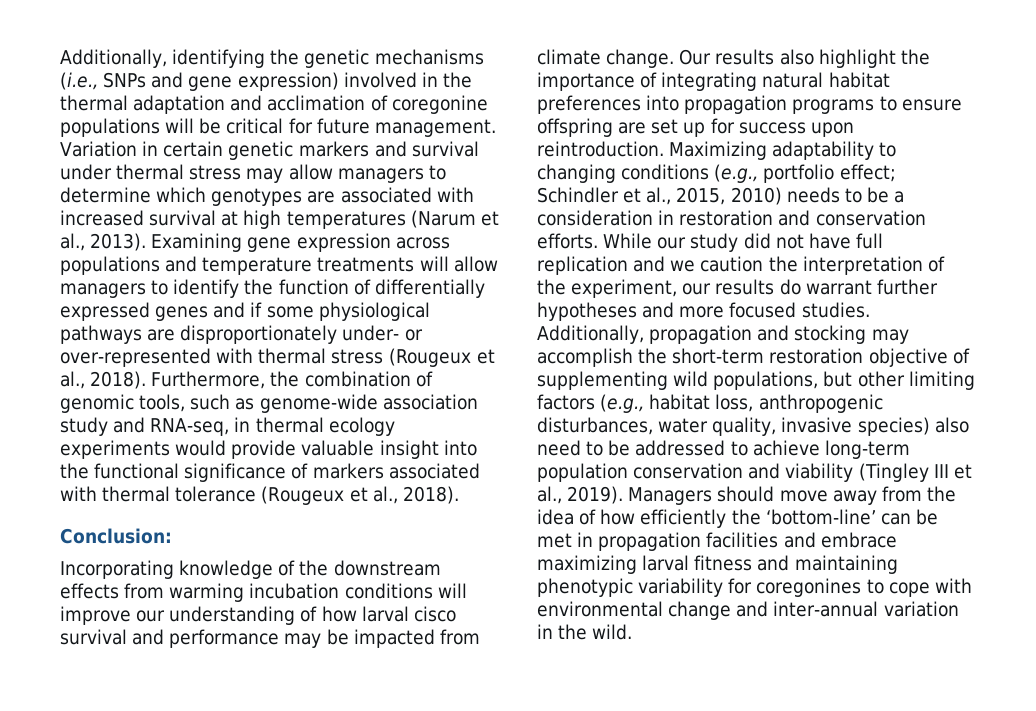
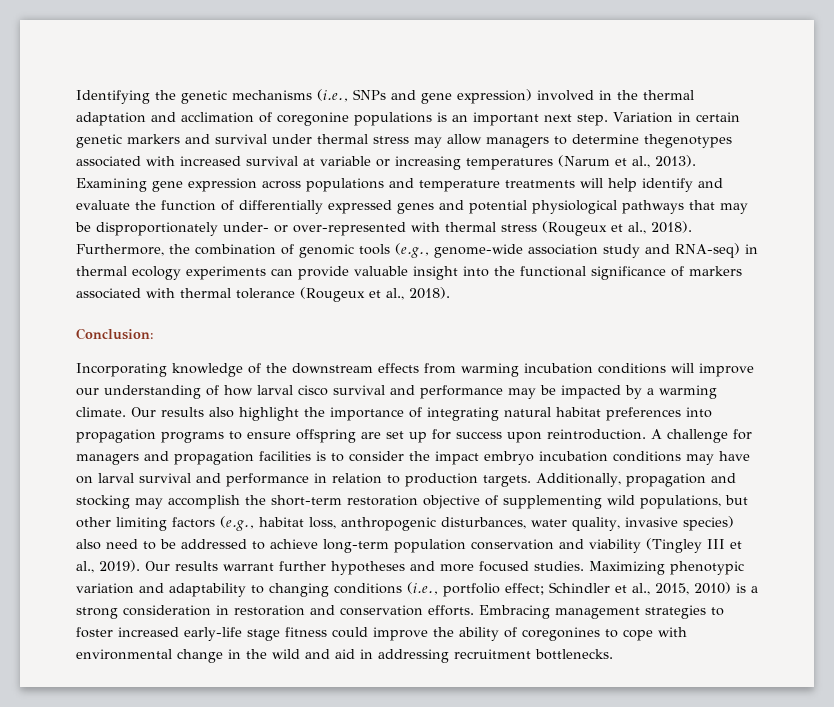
[60,49,266,68] Additionally, identifying -> [76,90,150,104] Identifying
[165,118,496,137] will be critical for future management. -> [437,112,608,126] is an important next step.
[156,187,336,206] which genotypes are -> [644,134,732,148] thegenotypes
[243,210,282,229] high -> [320,156,461,170] variable or increasing
[453,256,498,272] [60,279,240,298] allow managers to identify -> [608,178,723,192] [76,200,130,210] help identify and evaluate
[250,302,430,321] [60,325,176,344] if some physiological pathways are -> [469,200,748,214] [75,222,91,232] potential physiological pathways that may be
[139,394,255,412] tools, such as -> [359,243,429,258] tools (e.g.,
[150,418,230,436] RNA-seq, -> [675,243,740,258] RNA-seq)
[175,440,227,456] would -> [271,268,293,276] can
[439,629,480,645] [537,49,675,68] from climate change. -> [625,385,717,399] [76,407,126,417] by a warming climate.
[669,141,897,160] [537,164,896,183] [537,187,905,205] [537,210,926,226] [537,233,883,252] [537,256,945,275] [537,279,938,298] [537,302,870,321] Maximizing adaptability to changing conditions (e.g., portfolio effect; Schindler et al., 2015, 2010) needs to be a consideration in restoration and conservation efforts. While our study did not have full replication and we caution the interpretation of the experiment, our results do warrant further hypotheses and more focused studies. -> [651,429,752,443] [76,451,750,465] [76,473,531,487] A challenge for managers and propagation facilities is to consider the impact embryo incubation conditions may have on larval survival and performance in relation to production targets.
[628,486,956,505] [537,509,938,528] [537,532,897,551] [537,555,898,574] [537,578,753,597] Managers should move away from the idea of how efficiently the ‘bottom-line’ can be met in propagation facilities and embrace maximizing larval fitness and maintaining phenotypic variability for -> [145,561,744,575] [76,582,758,597] [76,605,724,619] [76,627,517,641] Our results warrant further hypotheses and more focused studies. Maximizing phenotypic variation and adaptability to changing conditions (i.e., portfolio effect; Schindler et al., 2015, 2010) is a strong consideration in restoration and conservation efforts. Embracing management strategies to foster increased early-life stage fitness could improve the ability of
[736,601,959,617] [537,624,633,640] and inter-annual variation in the wild. -> [228,649,613,663] in the wild and aid in addressing recruitment bottlenecks.

